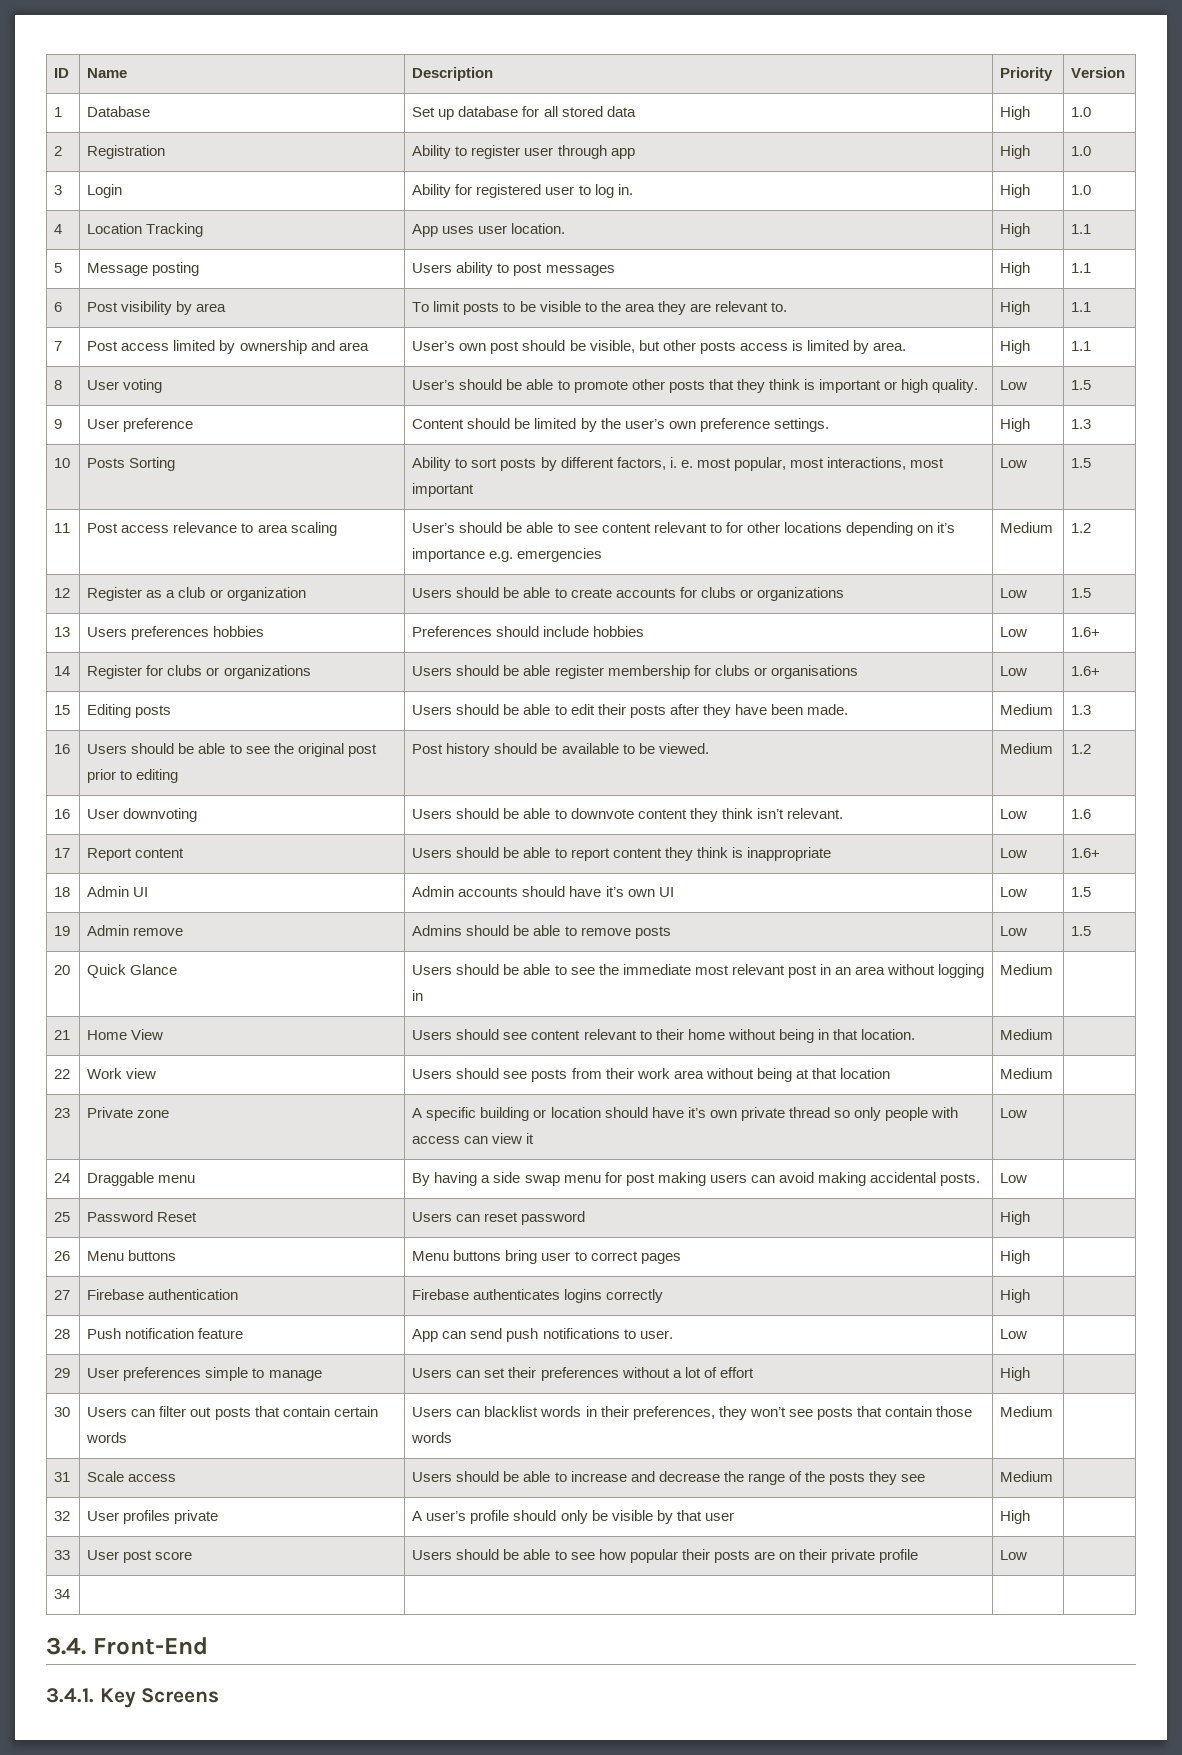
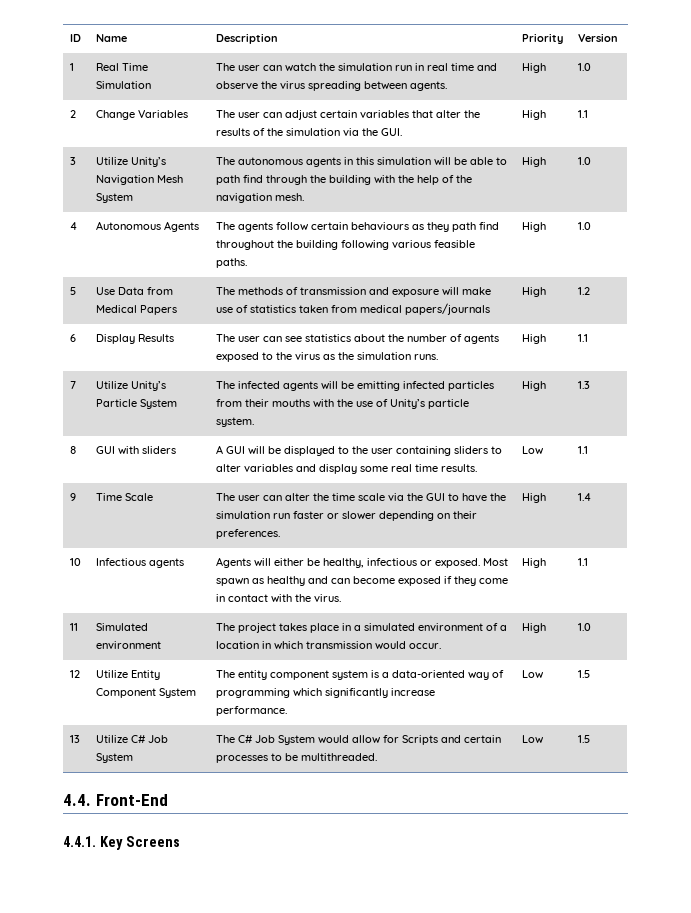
[87,106,151,117] [412,106,636,120] [1000,106,1031,120] [1071,107,1092,117] [54,146,63,156] [87,145,166,159] [412,145,635,159] [1000,145,1031,159] [1071,146,1092,156] Database | Set up database for all stored data | High | 1.0 // 2 | Registration | Ability to register user through app | High | 1.0 -> [96,63,149,71] [96,81,152,89] [216,63,498,71] [216,81,448,91] [522,63,547,73] [578,63,592,71] [70,110,77,118] [96,110,189,120] [216,110,481,120] [216,128,403,136] [522,110,547,120] [578,110,589,118] Real Time Simulation | The user can watch the simulation run in real time and observe the virus spreading between agents. | High | 1.0 // 2 | Change Variables | The user can adjust certain variables that alter the results of the simulation via the GUI. | High | 1.1
[87,184,123,198] [412,184,633,198] [1000,184,1031,198] [1071,185,1092,195] [54,224,63,234] [87,223,204,237] [412,223,566,237] [1000,223,1031,237] [1071,224,1092,234] Login | Ability for registered user to log in. | High | 1.0 // 4 | Location Tracking | App uses user location. | High | 1.1 -> [96,157,167,167] [96,175,184,185] [96,193,134,203] [216,157,508,167] [216,175,473,185] [216,193,305,203] [522,157,547,167] [578,157,592,165] [70,222,78,230] [96,221,200,232] [216,222,500,232] [216,240,476,250] [216,258,248,268] [522,222,547,232] [578,222,592,230] Utilize Unity’s Navigation Mesh System | The autonomous agents in this simulation will be able to path find through the building with the help of the navigation mesh. | High | 1.0 // 4 | Autonomous Agents | The agents follow certain behaviours as they path find throughout the building following various feasible paths. | High | 1.0
[87,262,200,276] [412,262,615,276] [1000,262,1031,276] [1071,263,1092,273] Message posting | Users ability to post messages | High | 1.1 -> [96,287,174,295] [96,305,178,315] [216,287,492,297] [216,303,491,315] [522,287,547,297] [578,287,591,295] Use Data from Medical Papers | The methods of transmission and exposure will make use of statistics taken from medical papers/journals | High | 1.2
[87,301,227,315] [412,301,787,315] [1000,301,1031,315] [1071,302,1092,312] [54,341,63,351] [87,340,369,354] [412,340,906,354] [1000,340,1031,354] [1071,341,1092,351] [54,380,63,390] [87,379,163,393] [412,379,979,393] [1000,380,1028,390] [1071,380,1092,390] [54,419,63,429] [87,418,194,432] [412,418,829,432] [1000,418,1031,432] [1071,419,1092,429] [54,458,71,468] [87,457,176,471] [412,457,944,471] [412,483,475,497] [1000,458,1028,468] [1071,458,1092,468] [54,523,71,533] [87,522,337,536] [412,522,956,536] [412,548,603,562] [1000,522,1054,533] [1071,523,1092,533] [54,588,71,598] [87,587,306,601] [412,587,844,601] [1000,588,1028,598] [1071,588,1092,598] [54,627,71,637] [87,626,265,640] [412,626,645,637] [1000,627,1028,637] [1071,627,1101,637] [54,666,71,676] [87,665,311,679] [412,665,858,679] [1000,666,1028,676] [1071,666,1101,676] [54,705,71,715] [87,704,172,718] [412,704,848,718] [1000,704,1054,715] [1071,705,1092,715] [54,744,71,754] [87,743,377,757] [87,769,179,783] [412,743,709,757] [1000,743,1054,754] [1071,744,1092,754] [54,809,71,819] [87,808,198,822] [412,808,843,822] [1000,809,1028,819] [1071,809,1092,819] [54,848,71,858] [87,848,185,861] [412,847,831,861] [1000,848,1028,858] [1071,848,1101,858] [54,887,71,897] [87,886,149,897] [412,886,674,897] [1000,887,1028,897] [1071,887,1092,897] [54,926,71,936] [87,925,184,936] [412,925,671,939] [1000,926,1028,936] [1071,926,1092,936] [54,965,71,975] [87,964,178,978] [412,964,985,978] [412,990,424,1001] [1000,964,1054,975] [54,1030,71,1040] [87,1029,164,1040] [412,1029,915,1043] [1000,1029,1054,1040] [54,1069,71,1079] [87,1068,157,1079] [412,1068,890,1082] [1000,1068,1054,1079] [54,1108,71,1118] [87,1107,170,1118] [412,1107,959,1121] [412,1133,535,1144] [1000,1108,1028,1118] [54,1173,71,1183] [87,1172,196,1186] [412,1172,981,1186] [1000,1173,1028,1183] [54,1212,71,1222] [87,1211,198,1222] [412,1211,586,1225] [1000,1211,1031,1225] [54,1251,71,1261] [87,1250,177,1261] [412,1250,681,1264] [1000,1250,1031,1264] [54,1290,71,1300] [87,1289,239,1300] [412,1289,664,1303] [1000,1289,1031,1303] [54,1329,71,1339] [87,1328,244,1339] [412,1328,673,1342] [1000,1329,1028,1339] [54,1368,71,1378] [87,1367,322,1381] [412,1367,754,1381] [1000,1367,1031,1381] [54,1407,71,1417] [87,1406,378,1420] [86,1432,128,1443] [412,1406,972,1420] [411,1432,453,1443] [1000,1406,1054,1417] [54,1472,71,1482] [87,1471,177,1482] [412,1471,926,1485] [1000,1471,1054,1482] [54,1511,71,1521] [87,1510,219,1524] [412,1510,734,1524] [1000,1510,1031,1524] [54,1550,71,1560] [87,1550,193,1563] [412,1549,919,1563] [1000,1550,1028,1560] [54,1589,71,1599] [46,1637,86,1655] Post visibility by area | To limit posts to be visible to the area they are relevant to. | High | 1.1 // 7 | Post access limited by ownership and area | User’s own post should be visible, but other posts access is limited by area. | High | 1.1 // 8 | User voting | User’s should be able to promote other posts that they think is important or high quality. | Low | 1.5 // 9 | User preference | Content should be limited by the user’s own preference settings. | High | 1.3 // 10 | Posts Sorting | Ability to sort posts by different factors, i. e. most popular, most interactions, most important | Low | 1.5 // 11 | Post access relevance to area scaling | User’s should be able to see content relevant to for other locations depending on it’s importance e.g. emergencies | Medium | 1.2 // 12 | Register as a club or organization | Users should be able to create accounts for clubs or organizations | Low | 1.5 // 13 | Users preferences hobbies | Preferences should include hobbies | Low | 1.6+ // 14 | Register for clubs or organizations | Users should be able register membership for clubs or organisations | Low | 1.6+ // 15 | Editing posts | Users should be able to edit their posts after they have been made. | Medium | 1.3 // 16 | Users should be able to see the original post prior to editing | Post history should be available to be viewed. | Medium | 1.2 // 16 | User downvoting | Users should be able to downvote content they think isn’t relevant. | Low | 1.6 // 17 | Report content | Users should be able to report content they think is inappropriate | Low | 1.6+ // 18 | Admin UI | Admin accounts should have it’s own UI | Low | 1.5 // 19 | Admin remove | Admins should be able to remove posts | Low | 1.5 // 20 | Quick Glance | Users should be able to see the immediate most relevant post in an area without logging in | Medium | // 21 | Home View | Users should see content relevant to their home without being in that location. | Medium | // 22 | Work view | Users should see posts from their work area without being at that location | Medium | // 23 | Private zone | A specific building or location should have it’s own private thread so only people with access can view it | Low | // 24 | Draggable menu | By having a side swap menu for post making users can avoid making accidental posts. | Low | // 25 | Password Reset | Users can reset password | High | // 26 | Menu buttons | Menu buttons bring user to correct pages | High | // 27 | Firebase authentication | Firebase authenticates logins correctly | High | // 28 | Push notification feature | App can send push notifications to user. | Low | // 29 | User preferences simple to manage | Users can set their preferences without a lot of effort | High | // 30 | Users can filter out posts that contain certain words | Users can blacklist words in their preferences, they won’t see posts that contain those words | Medium | // 31 | Scale access | Users should be able to increase and decrease the range of the posts they see | Medium | // 32 | User profiles private | A user’s profile should only be visible by that user | High | // 33 | User post score | Users should be able to see how popular their posts are on their private profile | Low | // 34 | | | | // 3.4. -> [96,334,175,344] [216,334,500,344] [216,352,439,362] [522,334,547,344] [578,334,589,342] [70,381,77,389] [96,381,167,391] [96,399,178,409] [216,381,495,391] [216,399,470,409] [216,417,255,427] [522,381,547,391] [578,381,591,389] [70,446,77,454] [96,446,177,454] [216,445,503,456] [216,464,478,474] [522,446,545,454] [578,446,589,454] [70,493,77,501] [96,493,154,501] [216,493,507,501] [216,511,478,521] [216,529,281,539] [522,493,547,503] [578,493,592,501] [70,558,82,566] [96,558,185,568] [216,557,509,568] [216,576,509,586] [216,594,342,602] [522,558,547,568] [578,558,589,566] [70,623,79,631] [96,623,149,631] [96,641,162,649] [216,623,508,633] [216,641,442,649] [522,623,547,633] [578,623,592,631] [70,670,81,678] [96,670,161,680] [96,688,197,698] [216,670,505,680] [216,688,436,698] [216,706,288,716] [522,670,545,678] [578,670,591,678] [70,735,81,743] [96,735,169,743] [96,753,134,763] [216,735,502,745] [216,753,378,763] [522,735,545,743] [578,735,591,743] [63,794,91,806] Display Results | The user can see statistics about the number of agents exposed to the virus as the simulation runs. | High | 1.1 // 7 | Utilize Unity’s Particle System | The infected agents will be emitting infected particles from their mouths with the use of Unity’s particle system. | High | 1.3 // 8 | GUI with sliders | A GUI will be displayed to the user containing sliders to alter variables and display some real time results. | Low | 1.1 // 9 | Time Scale | The user can alter the time scale via the GUI to have the simulation run faster or slower depending on their preferences. | High | 1.4 // 10 | Infectious agents | Agents will either be healthy, infectious or exposed. Most spawn as healthy and can become exposed if they come in contact with the virus. | High | 1.1 // 11 | Simulated environment | The project takes place in a simulated environment of a location in which transmission would occur. | High | 1.0 // 12 | Utilize Entity Component System | The entity component system is a data-oriented way of programming which significantly increase performance. | Low | 1.5 // 13 | Utilize C# Job System | The C# Job System would allow for Scripts and certain processes to be multithreaded. | Low | 1.5 // 4.4.
[46,1688,94,1703] 3.4.1. -> [63,836,96,847] 4.4.1.

